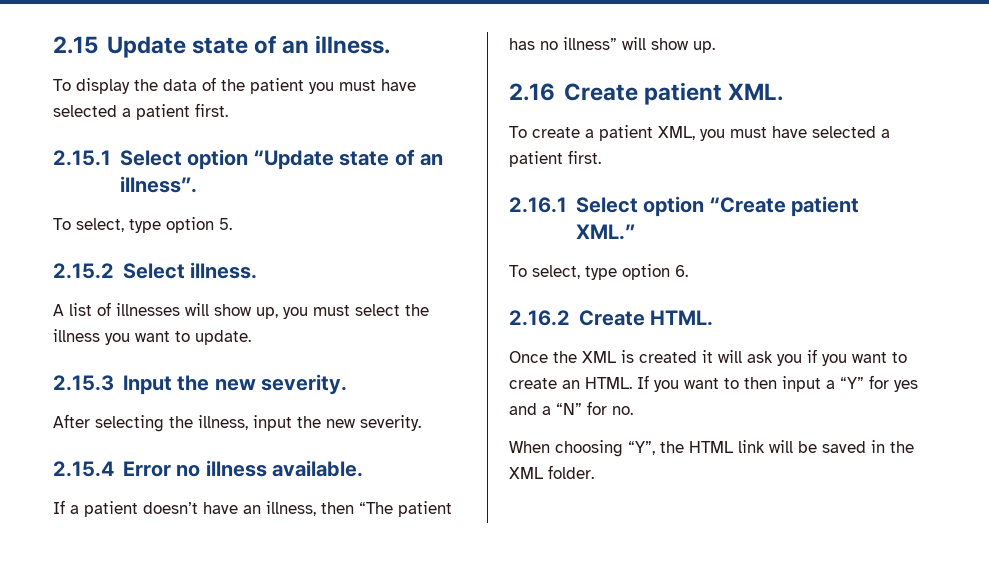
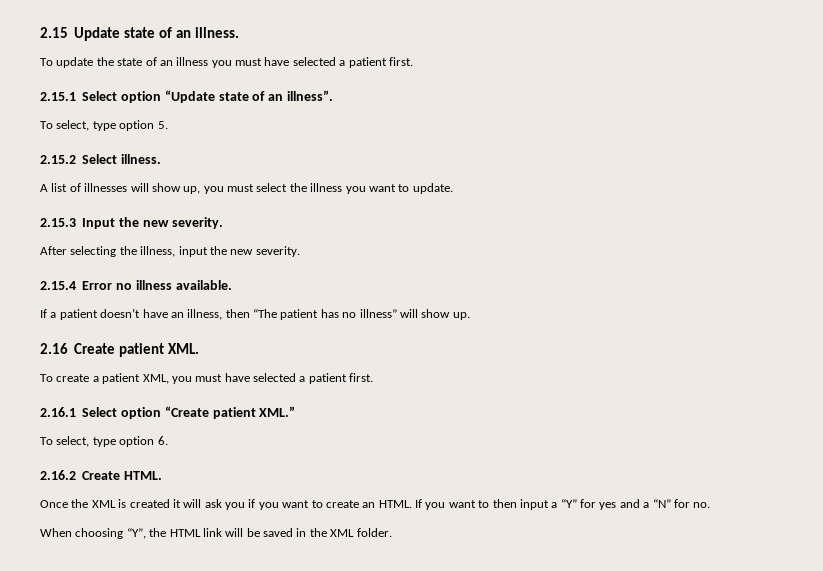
[76,77,304,94] display the data of the patient -> [56,57,209,68] update the state of an illness

